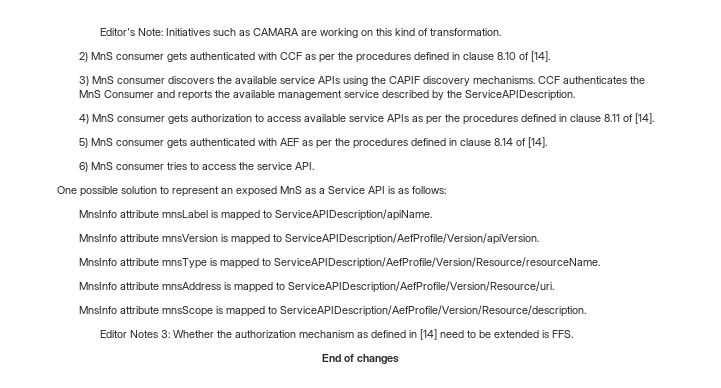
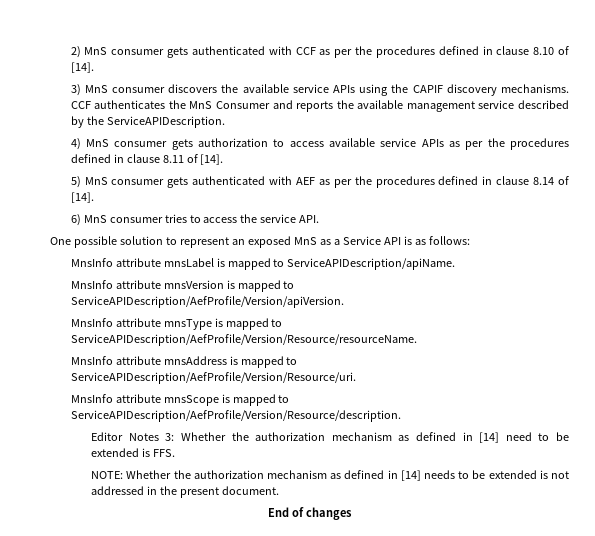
[100,28,502,38] Editor's Note: Initiatives such as CAMARA are working on this kind of transformation. // -> (70, 52) none
(574, 334) none -> [91,470,569,481] [91,486,280,498] // NOTE: Whether the authorization mechanism as defined in [14] needs to be extended is not addressed in the present document.

